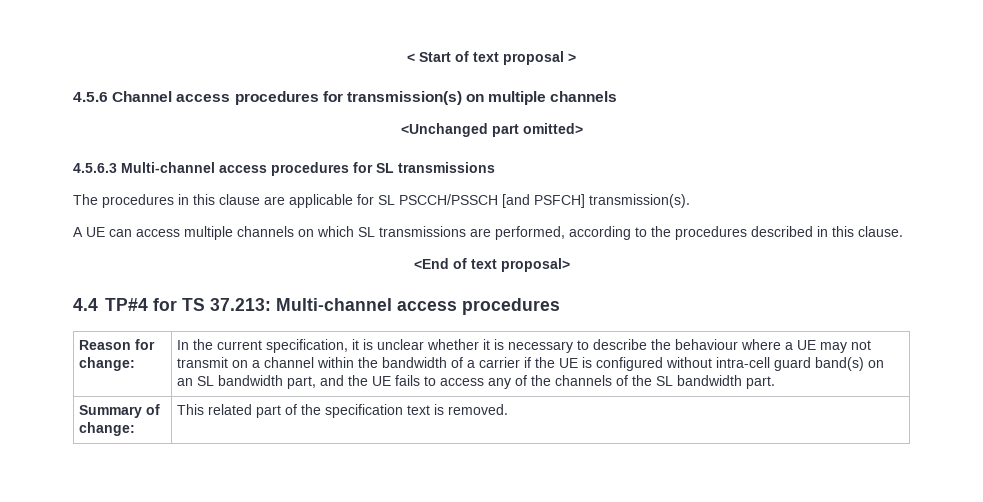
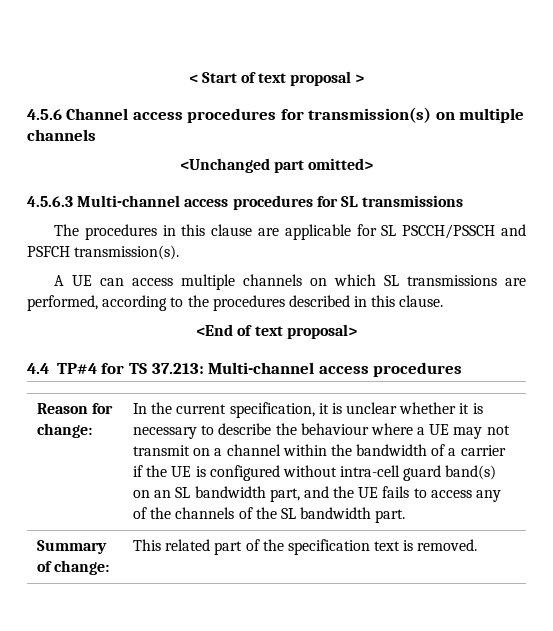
[502,194,585,208] [and PSFCH] -> [500,224,526,236] [27,246,70,257] and PSFCH

